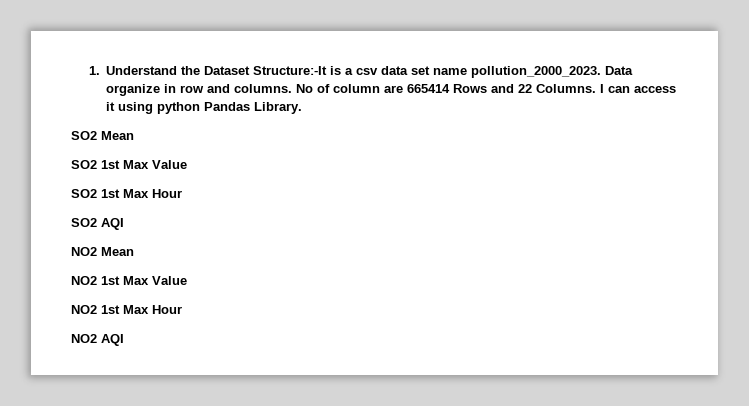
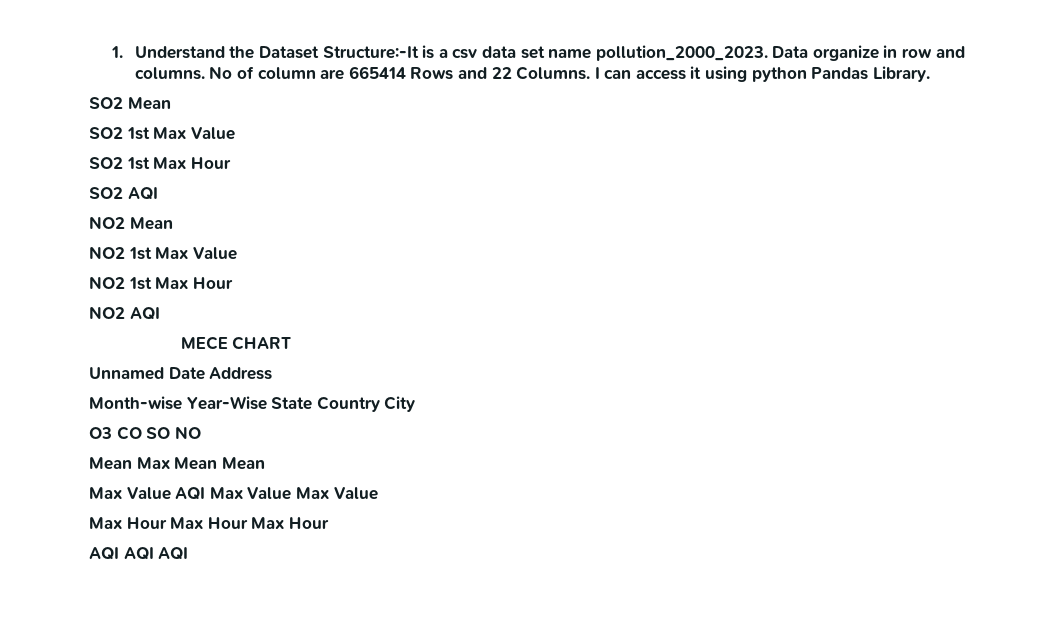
(124, 340) none -> [180,336,292,350] [89,367,273,380] [89,396,416,412] [89,426,201,440] [89,457,265,470] [89,487,378,500] [89,517,329,529] [89,547,189,560] // MECE CHART // Unnamed Date Address // Month-wise Year-Wise State Country City // O3 CO SO NO // Mean Max Mean Mean // Max Value AQI Max Value Max Value // Max Hour Max Hour Max Hour // AQI AQI AQI

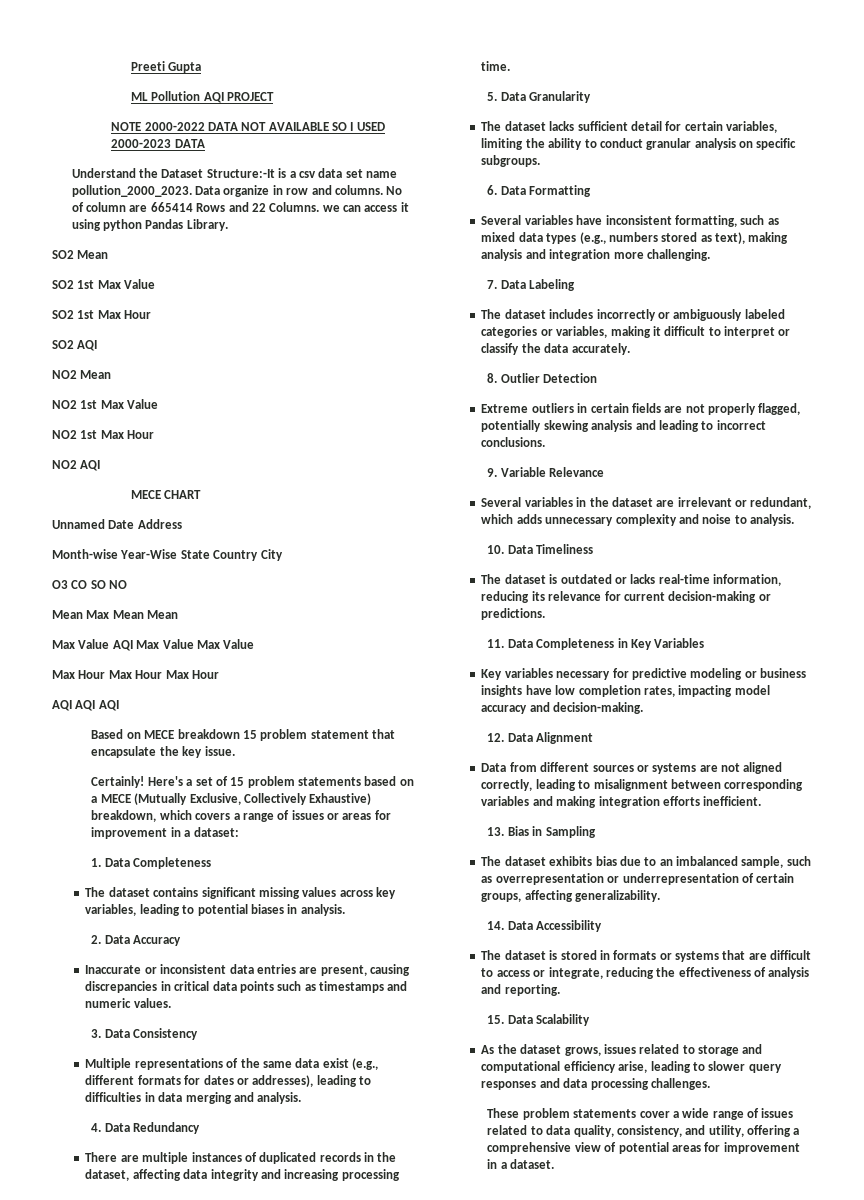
[110,46,123,58] 1. -> [130,61,202,73] [130,91,274,103] [111,122,385,131] [111,139,205,148] Preeti Gupta // ML Pollution AQI PROJECT // NOTE 2000-2022 DATA NOT AVAILABLE SO I USED 2000-2023 DATA //
[594,67,600,79] I -> [322,205,340,212] we
(189, 553) none -> [91,729,396,741] [91,746,235,758] [91,776,414,788] [91,793,372,805] [91,810,391,822] [91,827,239,839] [91,857,212,869] [85,887,397,899] [85,904,345,916] [91,935,182,946] [85,964,411,976] [85,981,408,993] [85,998,171,1008] [91,1028,199,1040] [85,1058,379,1070] [85,1075,372,1087] [85,1092,302,1104] [91,1122,201,1134] [85,1152,397,1164] [85,1169,400,1181] [481,61,511,71] [487,91,592,103] [481,121,778,133] [481,138,797,150] [481,155,541,167] [487,185,592,197] [481,215,779,227] [481,232,789,244] [481,249,710,261] [487,279,576,291] [481,309,785,321] [481,326,791,338] [481,343,630,355] [487,373,598,383] [481,403,801,415] [481,420,766,432] [481,437,546,447] [487,467,605,477] [481,497,812,509] [481,514,795,526] [487,544,594,554] [481,574,782,586] [481,591,771,603] [481,608,546,620] [487,638,705,650] [481,668,807,680] [481,685,770,697] [481,702,644,714] [487,732,594,744] [481,762,783,774] [481,779,804,791] [481,796,762,808] [487,826,596,838] [481,856,811,868] [481,873,795,885] [481,890,661,902] [487,920,603,932] [481,950,812,962] [481,967,810,979] [481,984,560,996] [487,1014,591,1026] [481,1044,763,1056] [481,1061,782,1073] [481,1078,710,1090] [487,1108,794,1120] [487,1125,800,1137] [487,1142,800,1154] [487,1159,555,1169] // Based on MECE breakdown 15 problem statement that encapsulate the key issue. // Certainly! Here's a set of 15 problem statements based on a MECE (Mutually Exclusive, Collectively Exhaustive) breakdown, which covers a range of issues or areas for improvement in a dataset: // 1. Data Completeness // The dataset contains significant missing values across key variables, leading to potential biases in analysis. // 2. Data Accuracy // Inaccurate or inconsistent data entries are present, causing discrepancies in critical data points such as timestamps and numeric values. // 3. Data Consistency // Multiple representations of the same data exist (e.g., different formats for dates or addresses), leading to difficulties in data merging and analysis. // 4. Data Redundancy // There are multiple instances of duplicated records in the dataset, affecting data integrity and increasing processing time. // 5. Data Granularity // The dataset lacks sufficient detail for certain variables, limiting the ability to conduct granular analysis on specific subgroups. // 6. Data Formatting // Several variables have inconsistent formatting, such as mixed data types (e.g., numbers stored as text), making analysis and integration more challenging. // 7. Data Labeling // The dataset includes incorrectly or ambiguously labeled categories or variables, making it difficult to interpret or classify the data accurately. // 8. Outlier Detection // Extreme outliers in certain fields are not properly flagged, potentially skewing analysis and leading to incorrect conclusions. // 9. Variable Relevance // Several variables in the dataset are irrelevant or redundant, which adds unnecessary complexity and noise to analysis. // 10. Data Timeliness // The dataset is outdated or lacks real-time information, reducing its relevance for current decision-making or predictions. // 11. Data Completeness in Key Variables // Key variables necessary for predictive modeling or business insights have low completion rates, impacting model accuracy and decision-making. // 12. Data Alignment // Data from different sources or systems are not aligned correctly, leading to misalignment between corresponding variables and making integration efforts inefficient. // 13. Bias in Sampling // The dataset exhibits bias due to an imbalanced sample, such as overrepresentation or underrepresentation of certain groups, affecting generalizability. // 14. Data Accessibility // The dataset is stored in formats or systems that are difficult to access or integrate, reducing the effectiveness of analysis and reporting. // 15. Data Scalability // As the dataset grows, issues related to storage and computational efficiency arise, leading to slower query responses and data processing challenges. // These problem statements cover a wide range of issues related to data quality, consistency, and utility, offering a comprehensive view of potential areas for improvement in a dataset.

